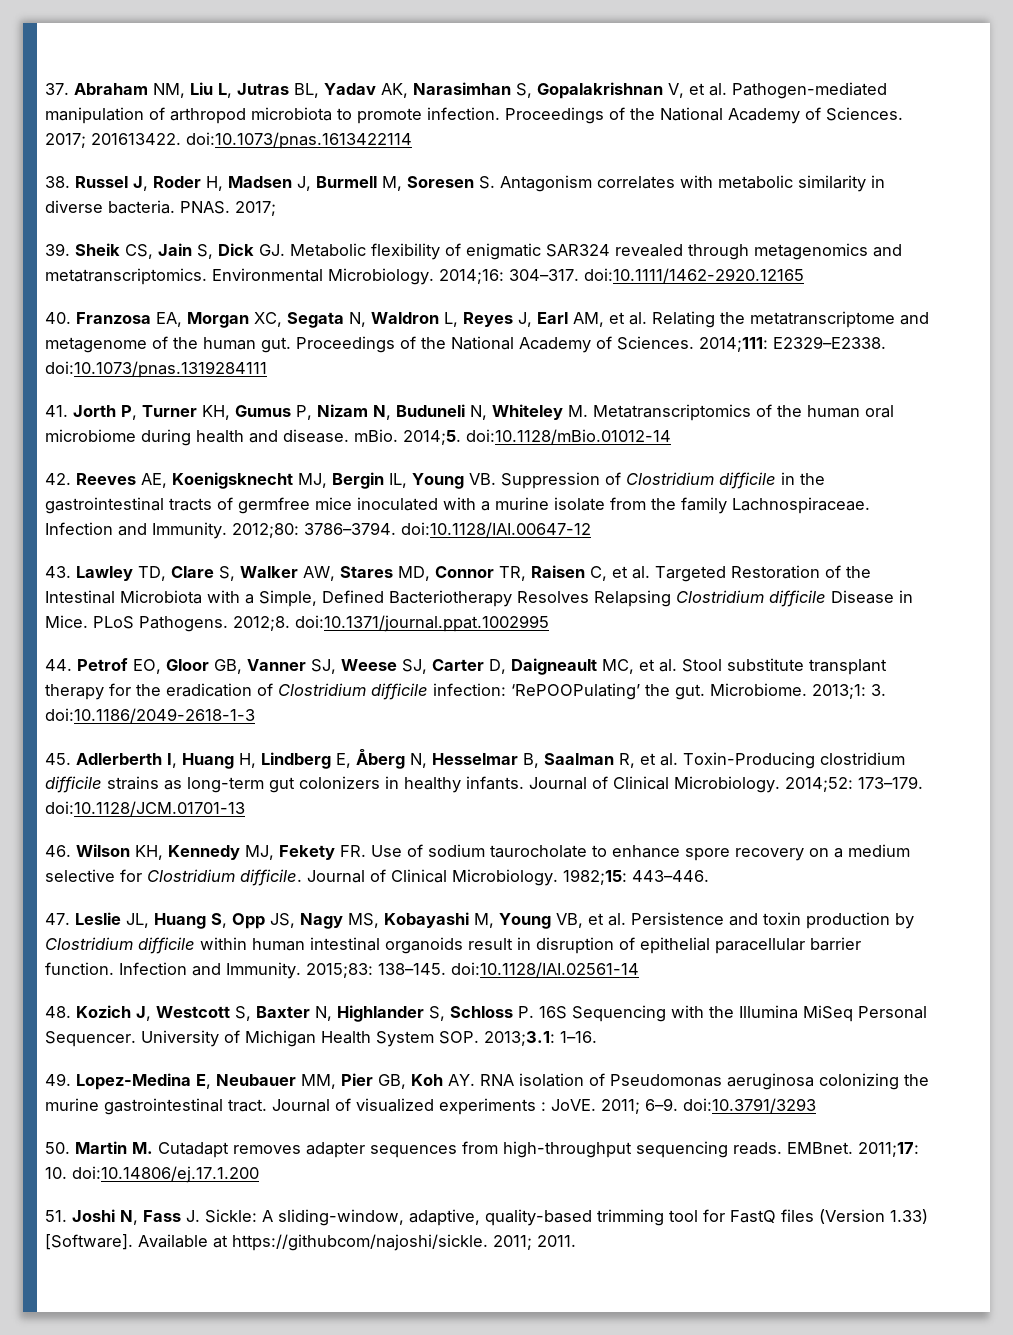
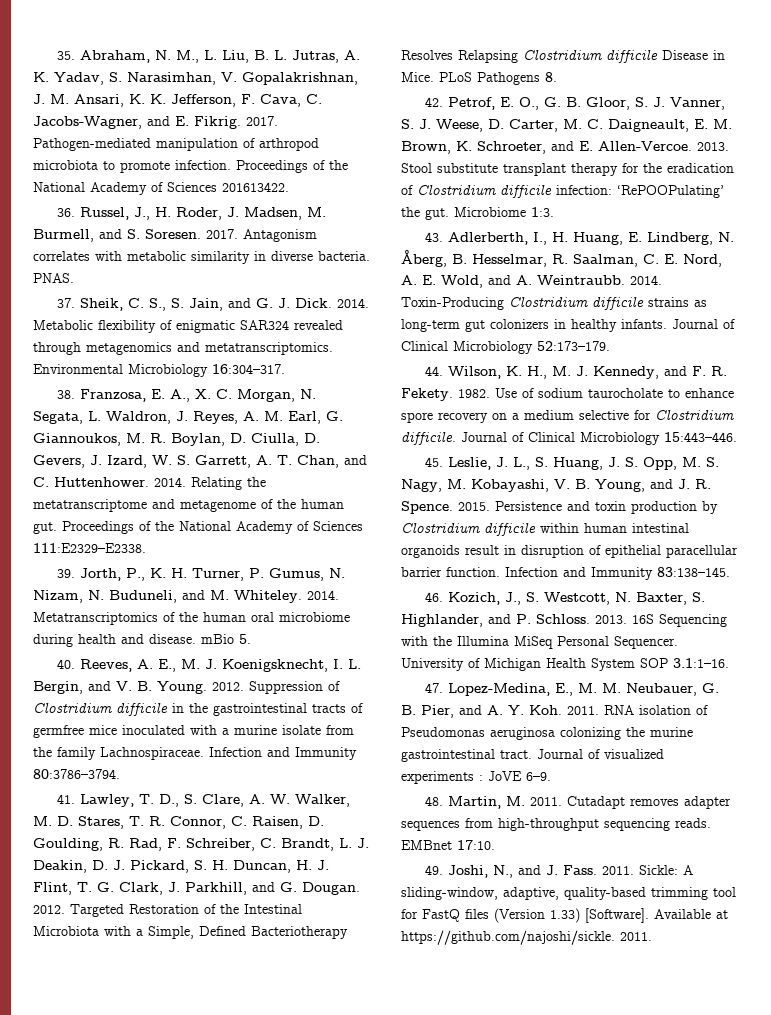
[45,82,727,99] 37. Abraham NM, Liu L, Jutras BL, Yadav AK, Narasimhan S, Gopalakrishnan V, et al. -> [56,50,360,63] [33,72,358,85] [33,94,322,107] [33,116,278,129] 35. Abraham, N. M., L. Liu, B. L. Jutras, A. K. Yadav, S. Narasimhan, V. Gopalakrishnan, J. M. Ansari, K. K. Jefferson, F. Cava, C. Jacobs-Wagner, and E. Fikrig. 2017.
[826,107,903,121] [45,133,86,148] Sciences. 2017; -> [167,182,217,192] Sciences
[186,132,412,149] [45,176,495,191] doi:10.1073/pnas.1613422114 // 38. Russel J, Roder H, Madsen J, Burmell M, Soresen S. -> [56,207,326,220] [33,229,238,242] // 36. Russel, J., H. Roder, J. Madsen, M. Burmell, and S. Soresen. 2017.
[235,201,276,216] [45,243,285,259] 2017; // 39. Sheik CS, Jain S, Dick GJ. -> [56,298,369,311] // 37. Sheik, C. S., S. Jain, and G. J. Dick. 2014.
[328,268,804,285] [45,312,647,328] Microbiology. 2014;16: 304–317. doi:10.1111/1462-2920.12165 // 40. Franzosa EA, Morgan XC, Segata N, Waldron L, Reyes J, Earl AM, et al. -> [128,364,285,377] [56,389,316,402] [33,411,343,424] [33,433,320,446] [33,455,367,468] [33,477,186,487] Microbiology 16:304–317. // 38. Franzosa, E. A., X. C. Morgan, N. Segata, L. Waldron, J. Reyes, A. M. Earl, G. Giannoukos, M. R. Boylan, D. Ciulla, D. Gevers, J. Izard, W. S. Garrett, A. T. Chan, and C. Huttenhower. 2014.
[617,336,886,352] [45,361,267,378] [45,404,588,420] Sciences. 2014;111: E2329–E2338. doi:10.1073/pnas.1319284111 // 41. Jorth P, Turner KH, Gumus P, Nizam N, Buduneli N, Whiteley M. -> [313,521,363,531] [33,543,146,553] [56,568,345,581] [33,590,339,603] Sciences 111:E2329–E2338. // 39. Jorth, P., K. H. Turner, P. Gumus, N. Nizam, N. Buduneli, and M. Whiteley. 2014.
[354,429,671,445] [45,472,496,489] mBio. 2014;5. doi:10.1128/mBio.01012-14 // 42. Reeves AE, Koenigsknecht MJ, Bergin IL, Young VB. -> [201,634,251,644] [56,659,361,672] [33,681,244,694] mBio 5. // 40. Reeves, A. E., M. J. Koenigsknecht, I. L. Bergin, and V. B. Young. 2012.
[152,522,591,539] [45,565,650,581] Immunity. 2012;80: 3786–3794. doi:10.1128/IAI.00647-12 // 43. Lawley TD, Clare S, Walker AW, Stares MD, Connor TR, Raisen C, et al. -> [295,747,357,760] [33,769,120,779] [56,794,350,807] [33,816,324,829] [33,838,369,851] [33,860,329,873] [33,882,360,895] [33,905,65,914] Immunity 80:3786–3794. // 41. Lawley, T. D., S. Clare, A. W. Walker, M. D. Stares, T. R. Connor, C. Raisen, D. Goulding, R. Rad, F. Schreiber, C. Brandt, L. J. Deakin, D. J. Pickard, S. H. Duncan, H. J. Flint, T. G. Clark, J. Parkhill, and G. Dougan. 2012.
[139,615,549,632] [45,658,677,675] Pathogens. 2012;8. doi:10.1371/journal.ppat.1002995 // 44. Petrof EO, Gloor GB, Vanner SJ, Weese SJ, Carter D, Daigneault MC, et al. -> [477,72,557,85] [424,97,725,110] [401,119,732,132] [401,141,729,154] Pathogens 8. // 42. Petrof, E. O., G. B. Gloor, S. J. Vanner, S. J. Weese, D. Carter, M. C. Daigneault, E. M. Brown, K. Schroeter, and E. Allen-Vercoe. 2013.
[710,683,886,699] [45,708,255,723] [45,748,905,769] Microbiome. 2013;1: 3. doi:10.1186/2049-2618-1-3 // 45. Adlerberth I, Huang H, Lindberg E, Åberg N, Hesselmar B, Saalman R, et al. Toxin-Producing clostridium -> [454,207,554,217] [424,232,734,245] [401,250,722,267] [401,275,662,288] [401,297,588,310] Microbiome 1:3. // 43. Adlerberth, I., H. Huang, E. Lindberg, N. Åberg, B. Hesselmar, R. Saalman, C. E. Nord, A. E. Wold, and A. Weintraubb. 2014. Toxin-Producing Clostridium
[674,776,923,793] [45,801,245,816] [45,844,366,860] Microbiology. 2014;52: 173–179. doi:10.1128/JCM.01701-13 // 46. Wilson KH, Kennedy MJ, Fekety FR. -> [453,341,610,354] [424,366,727,379] [401,388,490,401] Microbiology 52:173–179. // 44. Wilson, K. H., M. J. Kennedy, and F. R. Fekety. 1982.
[452,869,709,886] [45,912,626,929] Microbiology. 1982;15: 443–446. // 47. Leslie JL, Huang S, Opp JS, Nagy MS, Kobayashi M, Young VB, et al. -> [580,432,737,445] [424,457,719,470] [401,479,711,492] [401,501,490,514] Microbiology 15:443–446. // 45. Leslie, J. L., S. Huang, J. S. Opp, M. S. Nagy, M. Kobayashi, V. B. Young, and J. R. Spence. 2015.
[226,962,639,979] [45,1005,534,1022] Immunity. 2015;83: 138–145. doi:10.1128/IAI.02561-14 // 48. Kozich J, Westcott S, Baxter N, Highlander S, Schloss P. -> [591,567,730,580] [424,592,705,605] [401,614,627,627] Immunity 83:138–145. // 46. Kozich, J., S. Westcott, N. Baxter, S. Highlander, and P. Schloss. 2013.
[439,1031,597,1046] [45,1073,475,1090] SOP. 2013;3.1: 1–16. // 49. Lopez-Medina E, Neubauer MM, Pier GB, Koh AY. -> [640,658,729,668] [424,683,719,696] [401,705,599,718] SOP 3.1:1–16. // 47. Lopez-Medina, E., M. M. Neubauer, G. B. Pier, and A. Y. Koh. 2011.
[551,1099,640,1114] JoVE. 2011; -> [488,771,522,781] JoVE
[683,1098,816,1113] [45,1141,153,1154] doi:10.3791/3293 // 50. Martin M. -> [424,796,562,809] // 48. Martin, M. 2011.
[787,1142,919,1157] [45,1166,259,1183] [45,1209,200,1225] EMBnet. 2011;17: 10. doi:10.14806/ej.17.1.200 // 51. Joshi N, Fass J. -> [401,840,495,850] [424,865,634,878] EMBnet 17:10. // 49. Joshi, N., and J. Fass. 2011.
[232,1234,532,1251] https://githubcom/najoshi/sickle. 2011; -> [401,930,615,945] https://github.com/najoshi/sickle.

